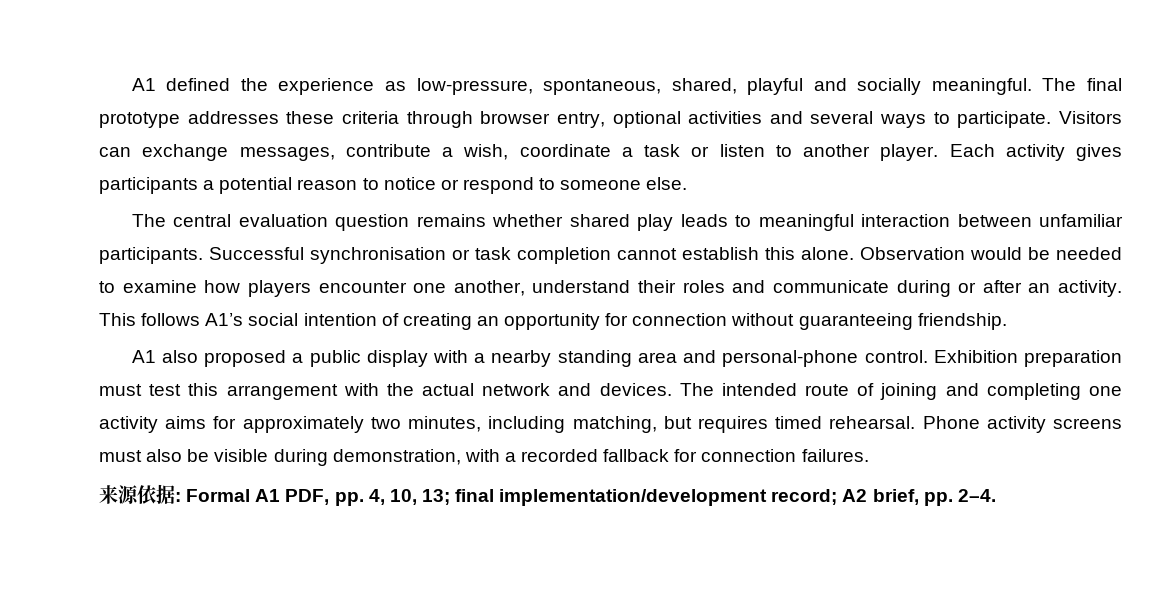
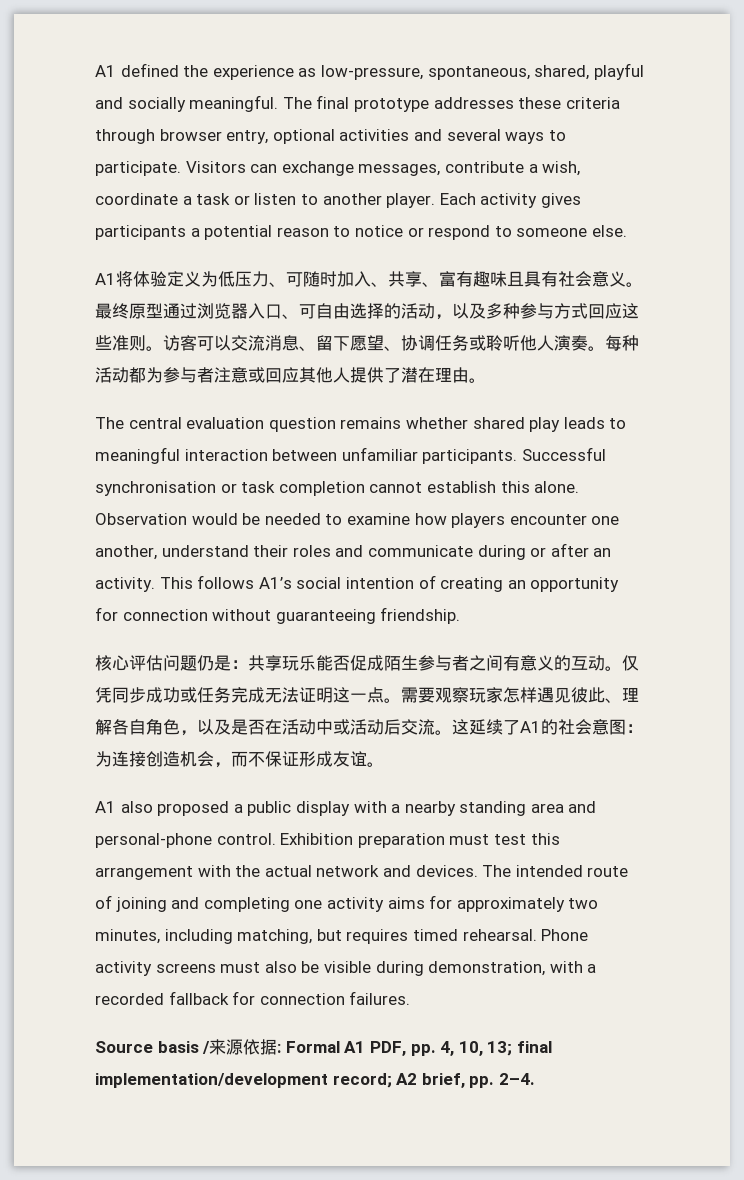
(688, 183) none -> [95,271,643,287] [95,303,639,320] [95,335,639,351] [95,367,486,383] // A1将体验定义为低压力、可随时加入、共享、富有趣味且具有社会意义。最终原型通过浏览器入口、可自由选择的活动，以及多种参与方式回应这些准则。访客可以交流消息、留下愿望、协调任务或聆听他人演奏。每种活动都为参与者注意或回应其他人提供了潜在理由。
(1007, 321) none -> [95,655,639,671] [95,687,639,703] [95,718,643,736] [95,751,384,768] // 核心评估问题仍是：共享玩乐能否促成陌生参与者之间有意义的互动。仅凭同步成功或任务完成无法证明这一点。需要观察玩家怎样遇见彼此、理解各自角色，以及是否在活动中或活动后交流。这延续了A1的社会意图：为连接创造机会，而不保证形成友谊。
(869, 455) none -> [95,1041,211,1054] Source basis /

